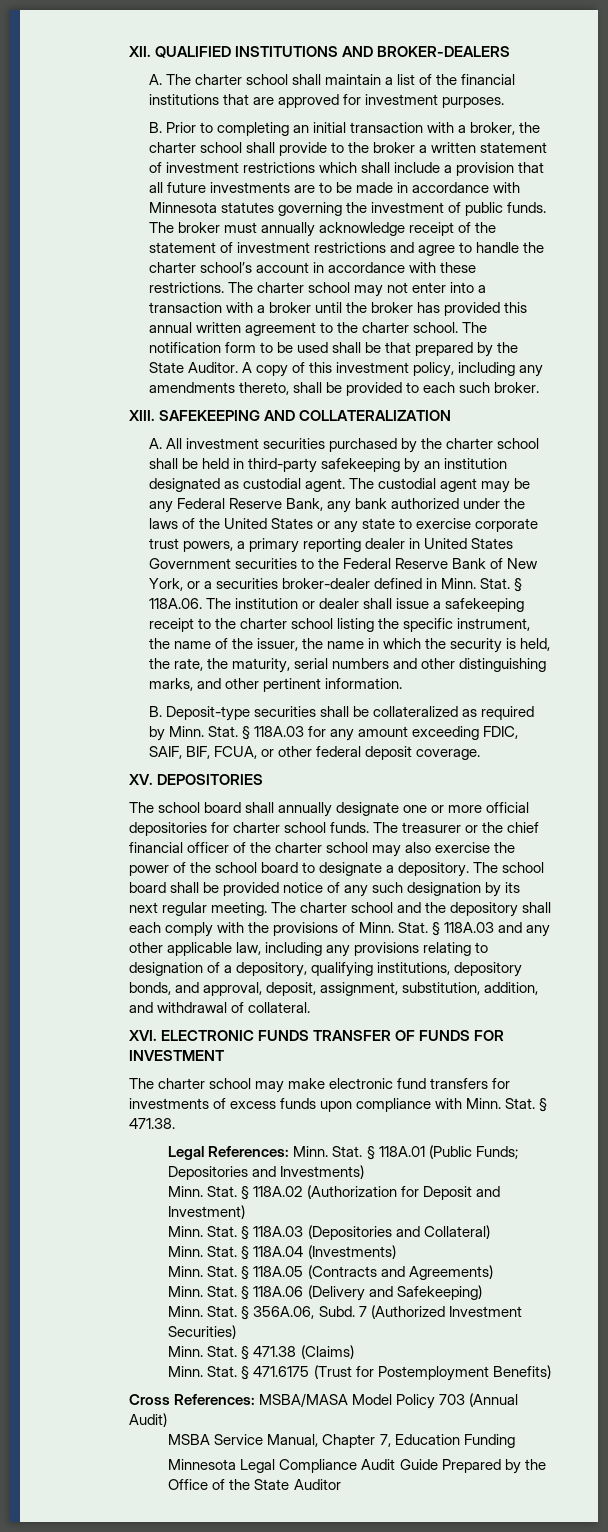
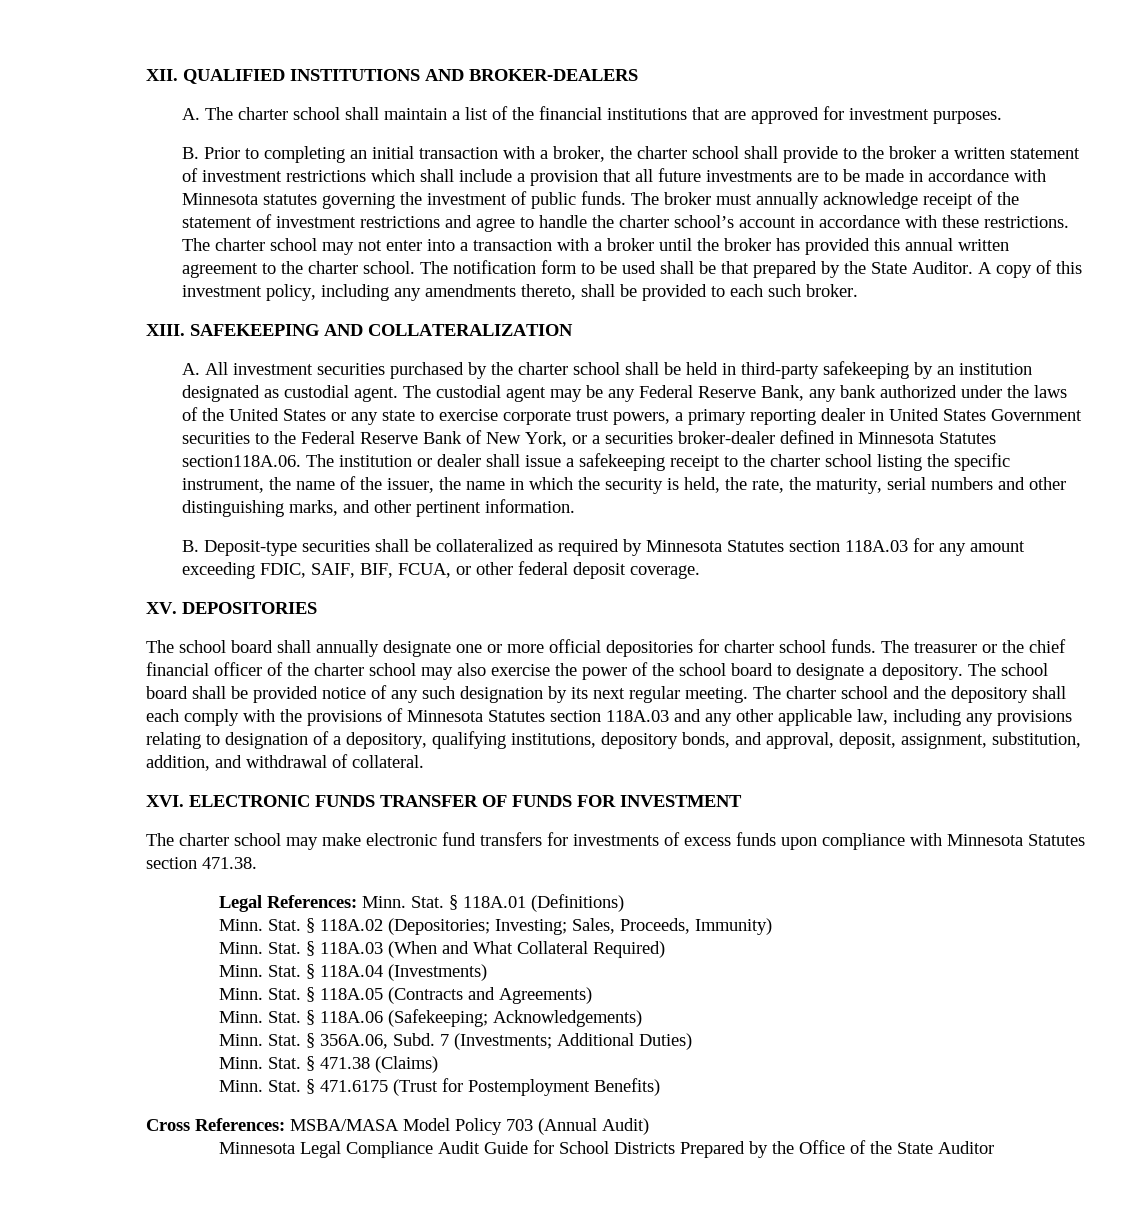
[440,578,522,592] [148,598,202,609] Minn. Stat. § 118A.06. -> [858,432,997,444] [182,455,302,467] Minnesota Statutes section118A.06.
[168,726,250,740] Minn. Stat. § -> [646,540,841,552] Minnesota Statutes section
[358,922,441,936] Minn. Stat. § -> [406,710,601,722] Minnesota Statutes section
[466,1098,548,1112] Minn. Stat. § -> [946,834,1085,846] [145,857,197,869] Minnesota Statutes section
[428,1145,518,1159] [168,1165,365,1180] (Public Funds; Depositories and Investments) -> [531,894,625,912] (Definitions)
[306,1185,500,1200] [168,1205,246,1219] [168,1225,490,1240] (Authorization for Deposit and Investment) // Minn. Stat. § 118A.03 (Depositories and Collateral) -> [388,918,773,935] [219,941,666,958] (Depositories; Investing; Sales, Proceeds, Immunity) // Minn. Stat. § 118A.03 (When and What Collateral Required)
[307,1285,482,1301] (Delivery and Safekeeping) -> [388,1009,643,1027] (Safekeeping; Acknowledgements)
[370,1305,522,1319] [168,1325,237,1339] (Authorized Investment Securities) -> [454,1033,693,1050] (Investments; Additional Duties)
[168,1434,515,1448] // MSBA Service Manual, Chapter 7, Education Funding -> (649, 1126) none
(438, 1464) none -> [533,1140,676,1154] for School Districts

